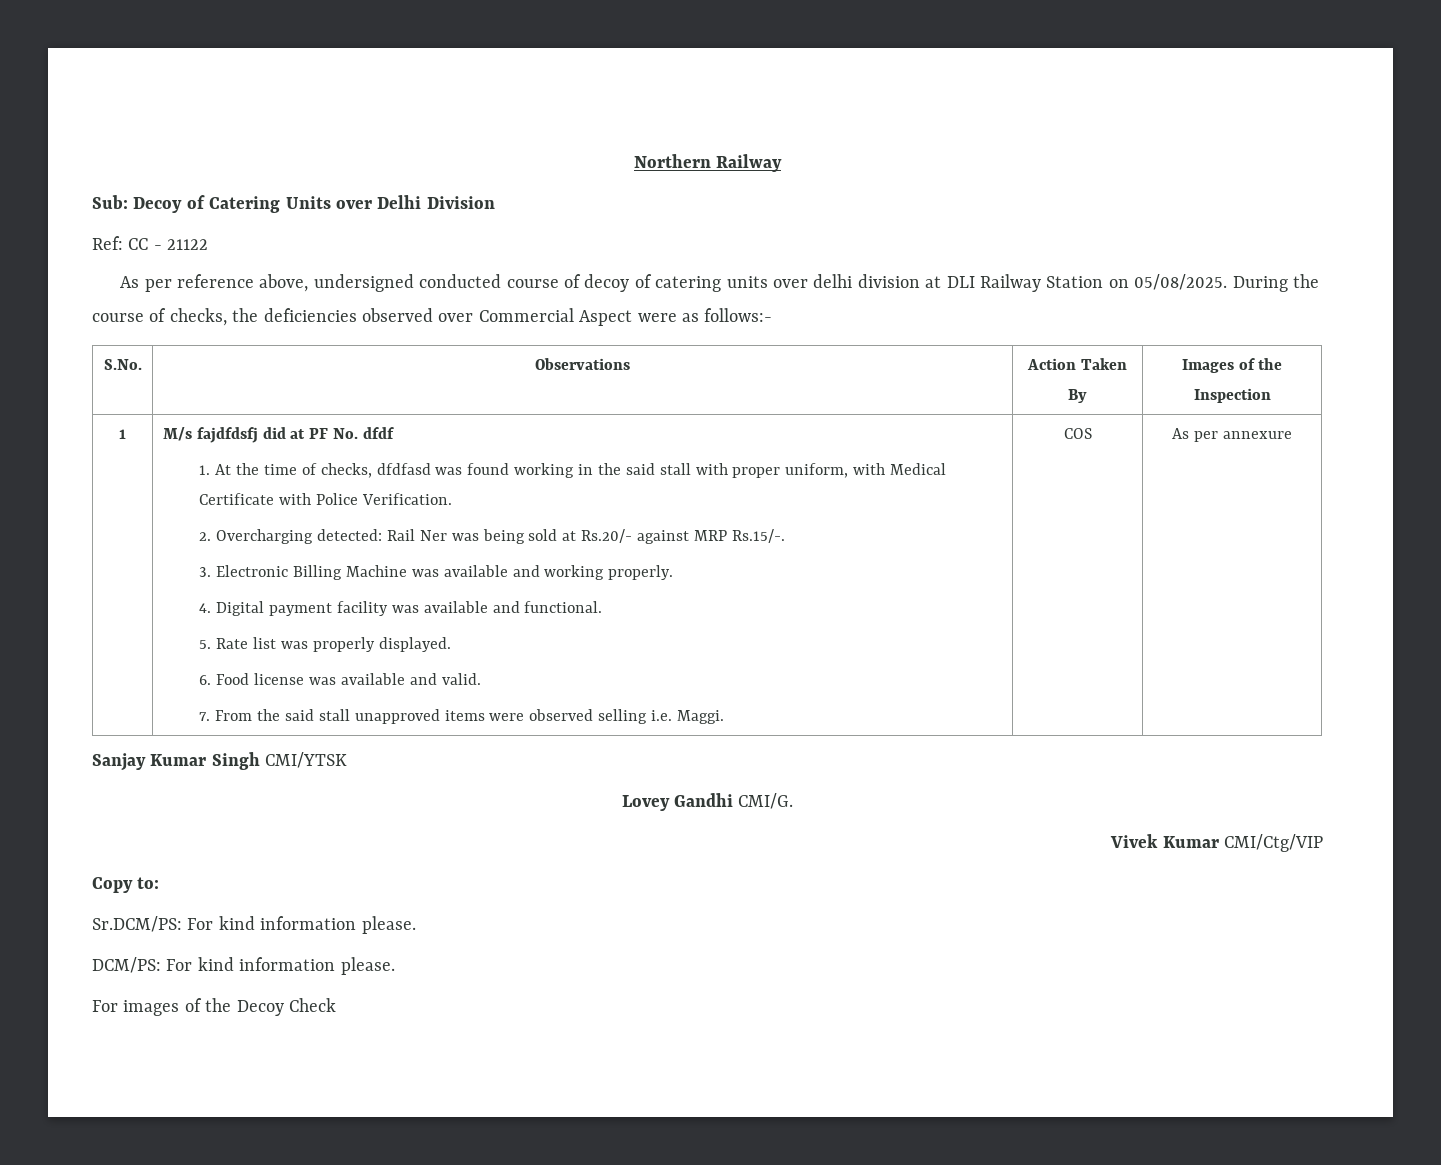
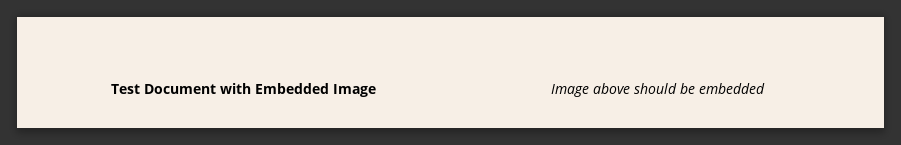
[633,154,783,172] [92,195,495,213] [92,236,209,250] [120,274,1320,292] [92,308,773,326] [103,359,142,370] [535,358,630,370] [1027,358,1127,370] [1068,389,1087,403] [1181,358,1283,373] [1193,388,1271,403] [119,429,126,439] [162,427,394,443] [199,463,946,478] [199,493,453,505] [199,529,785,544] [199,565,674,580] [199,601,603,616] [199,637,451,652] [199,673,481,685] [199,709,724,724] [1063,428,1092,439] [1172,428,1292,442] [92,752,348,771] [621,793,794,811] [1110,834,1324,852] [92,877,160,893] [92,916,416,934] [92,957,395,975] [92,998,336,1016] Northern Railway // Sub: Decoy of Catering Units over Delhi Division // Ref: CC - 21122 // As per reference above, undersigned conducted course of decoy of catering units over delhi division at DLI Railway Station on 05/08/2025. During the course of checks, the deficiencies observed over Commercial Aspect were as follows:- // S.No. | Observations | Action Taken By | Images of the Inspection // 1 | M/s fajdfdsfj did at PF No. dfdf // 1. At the time of checks, dfdfasd was found working in the said stall with proper uniform, with Medical Certificate with Police Verification. // 2. Overcharging detected: Rail Ner was being sold at Rs.20/- against MRP Rs.15/-. // 3. Electronic Billing Machine was available and working properly. // 4. Digital payment facility was available and functional. // 5. Rate list was properly displayed. // 6. Food license was available and valid. // 7. From the said stall unapproved items were observed selling i.e. Maggi. | COS | As per annexure // Sanjay Kumar Singh CMI/YTSK // Lovey Gandhi CMI/G. // Vivek Kumar CMI/Ctg/VIP // Copy to: // Sr.DCM/PS: For kind information please. // DCM/PS: For kind information please. // For images of the Decoy Check -> [111,83,376,97] [551,83,765,97] Test Document with Embedded Image // Image above should be embedded

